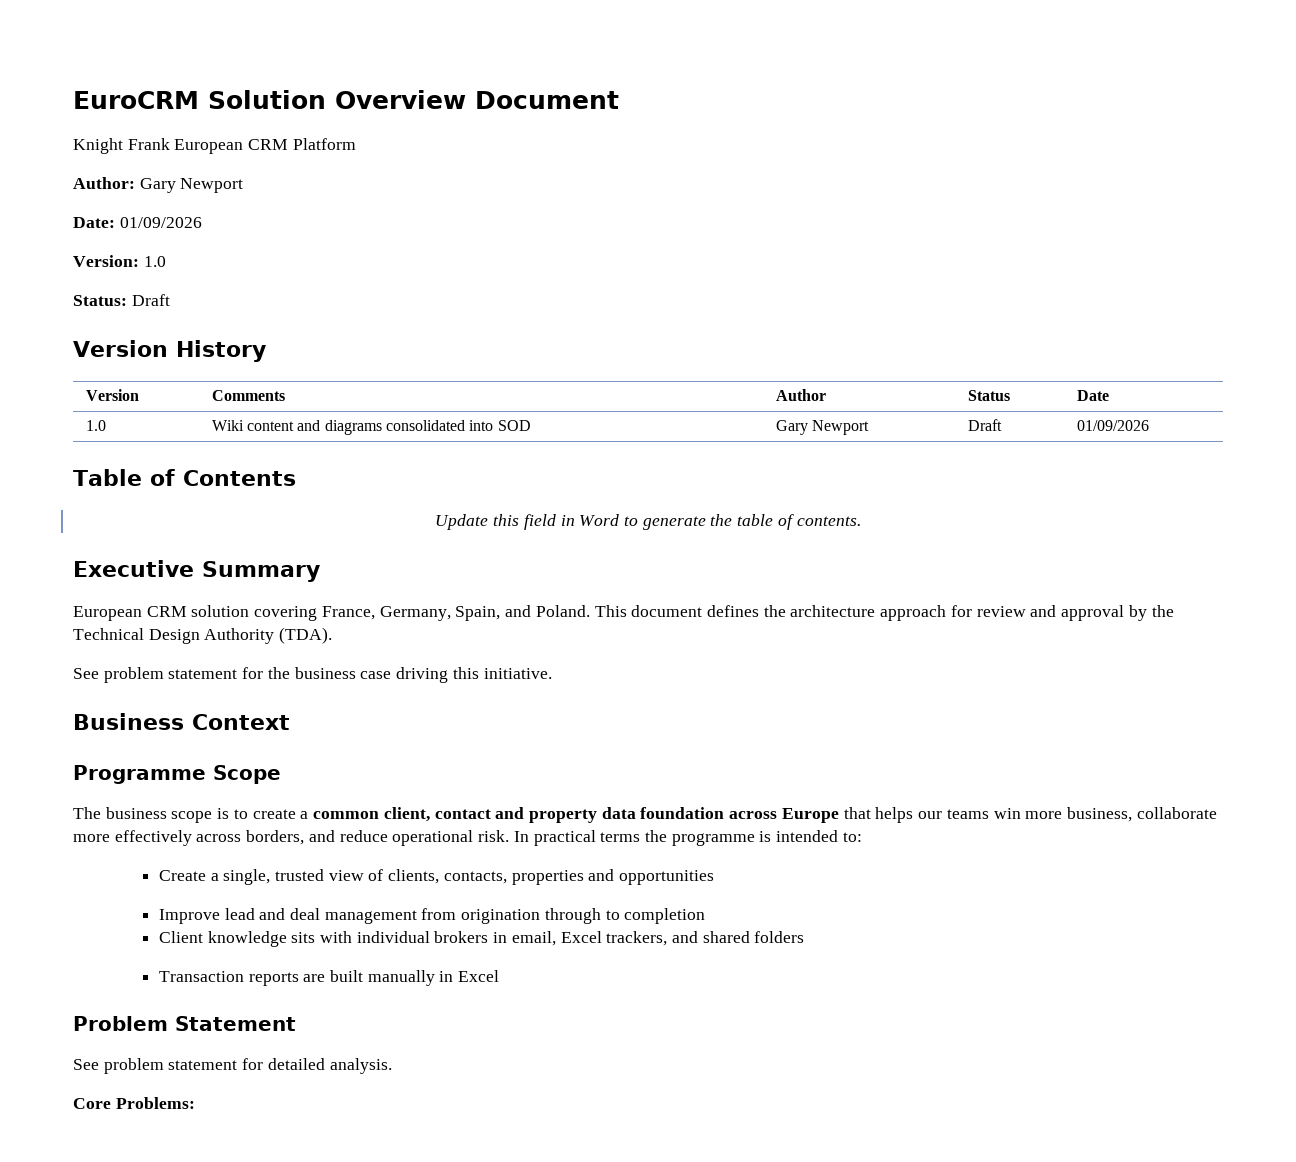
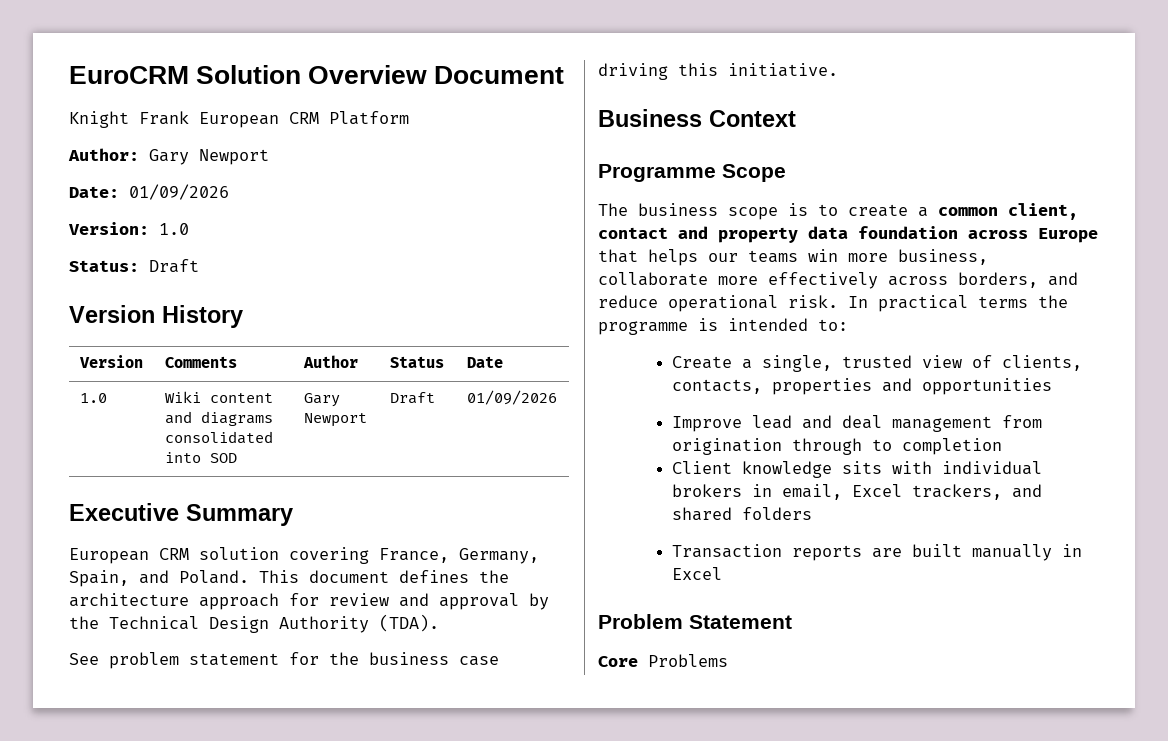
[73,469,296,486] [435,514,861,530] // Table of Contents // Update this field in Word to generate the table of contents. -> (557, 397) none
[73,1058,392,1074] // See problem statement for detailed analysis. -> (792, 622) none
[115,1097,195,1109] Problems: -> [648,654,728,667] Problems

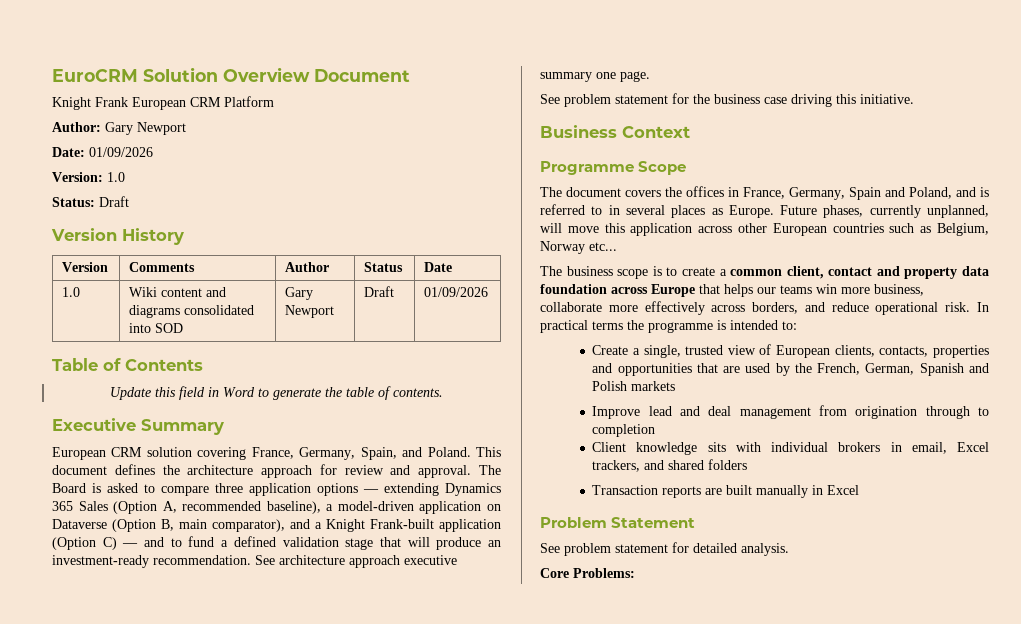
(557, 397) none -> [52,358,203,371] [110,386,443,400] // Table of Contents // Update this field in Word to generate the table of contents.
[439,593,549,610] [69,614,439,633] approval by the Technical Design Authority (TDA). -> [418,465,501,478] [52,483,501,496] [52,501,501,514] [52,519,501,532] [52,536,501,550] [52,555,457,568] [540,71,650,82] approval. The Board is asked to compare three application options — extending Dynamics 365 Sales (Option A, recommended baseline), a model-driven application on Dataverse (Option B, main comparator), and a Knight Frank-built application (Option C) — and to fund a defined validation stage that will produce an investment-ready recommendation. See architecture approach executive summary one page.
(786, 173) none -> [540,186,989,200] [540,204,989,218] [540,223,989,236] [540,241,617,254] // The document covers the offices in France, Germany, Spain and Poland, and is referred to in several places as Europe. Future phases, currently unplanned, will move this application across other European countries such as Belgium, Norway etc...
(993, 361) none -> [776,345,831,358] European
(1053, 386) none -> [696,363,990,376] [592,381,676,391] that are used by the French, German, Spanish and Polish markets
(792, 622) none -> [540,542,789,556] // See problem statement for detailed analysis.
[648,654,728,667] Problems -> [573,568,635,578] Problems:

